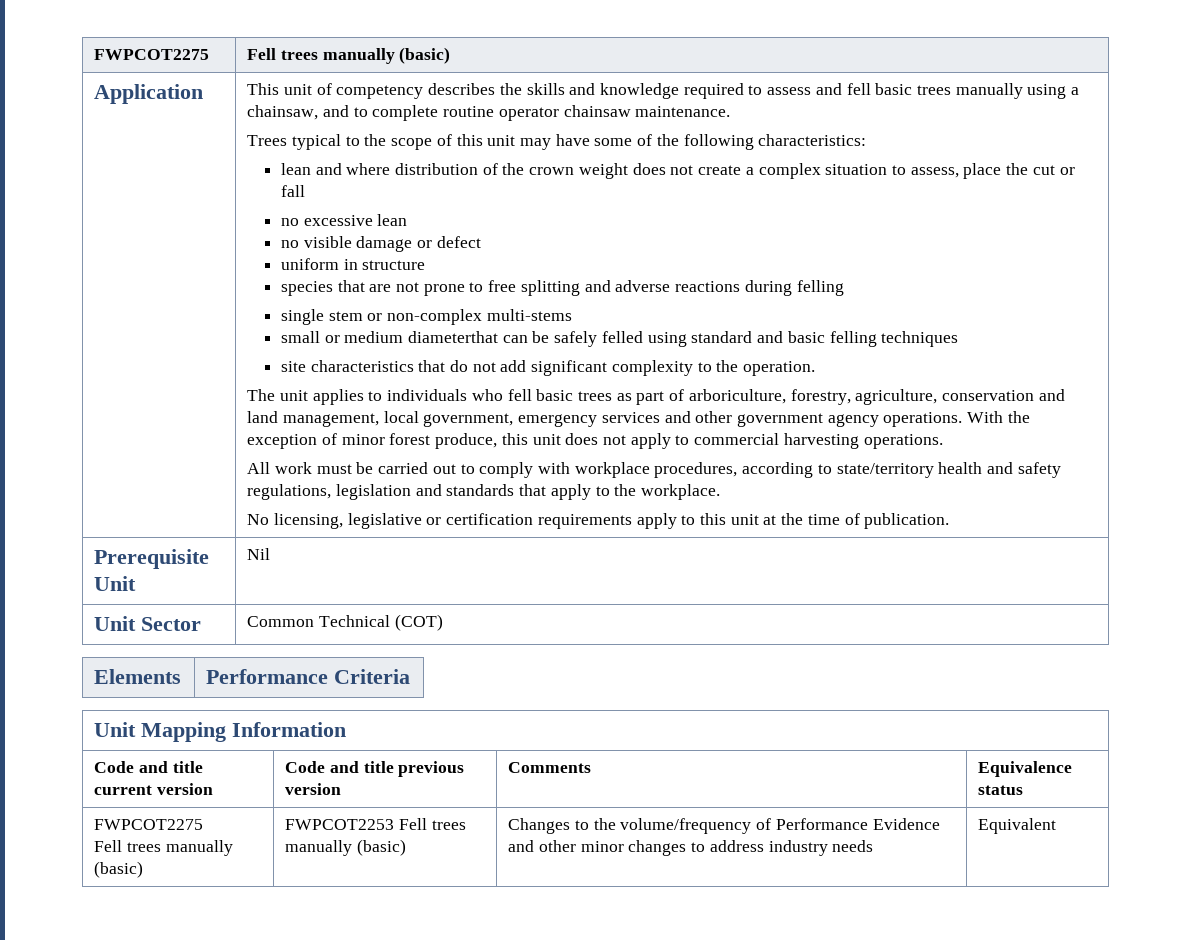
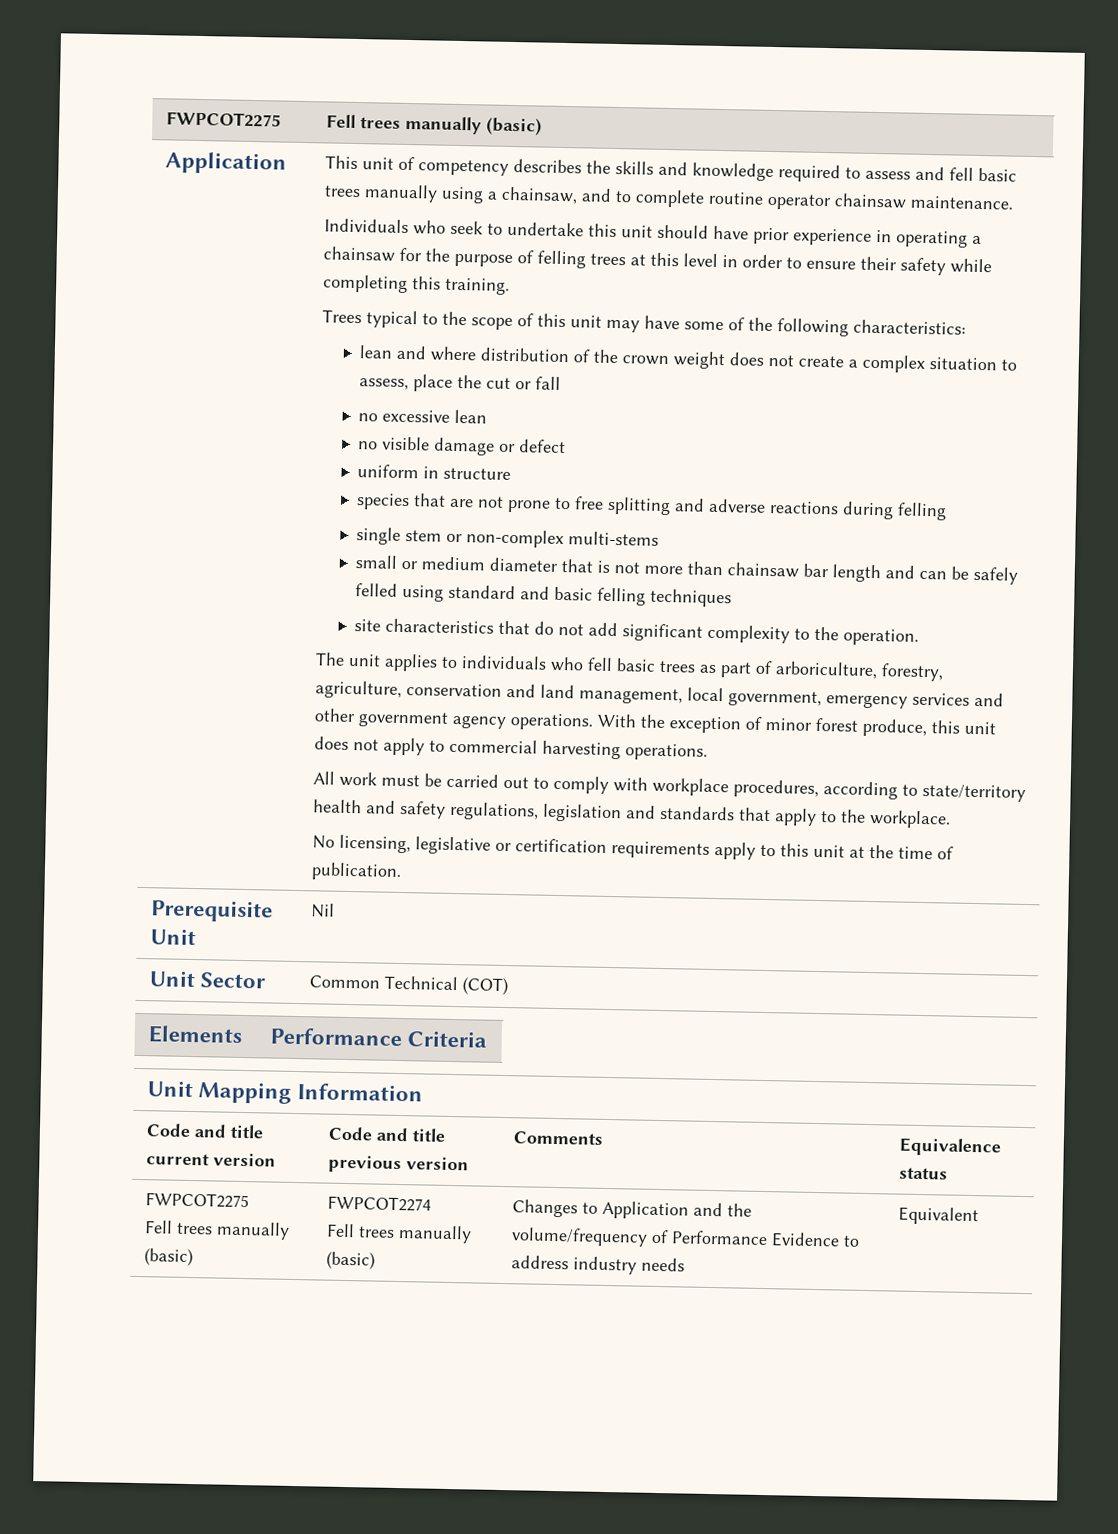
(731, 111) none -> [324,218,983,248] [323,246,993,276] [323,274,511,295] // Individuals who seek to undertake this unit should have prior experience in operating a chainsaw for the purpose of felling trees at this level in order to ensure their safety while completing this training.
[407,331,498,343] diameterthat -> [489,557,916,583] diameter that is not more than chainsaw bar length and
[285,819,395,830] FWPCOT2253 -> [327,1195,432,1212] FWPCOT2274 //
(589, 825) none -> [602,1200,724,1220] Application and
[508,840,687,856] and other minor changes -> (841, 1240) none

